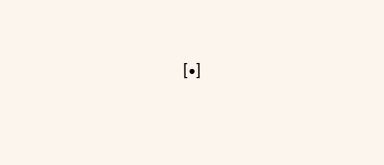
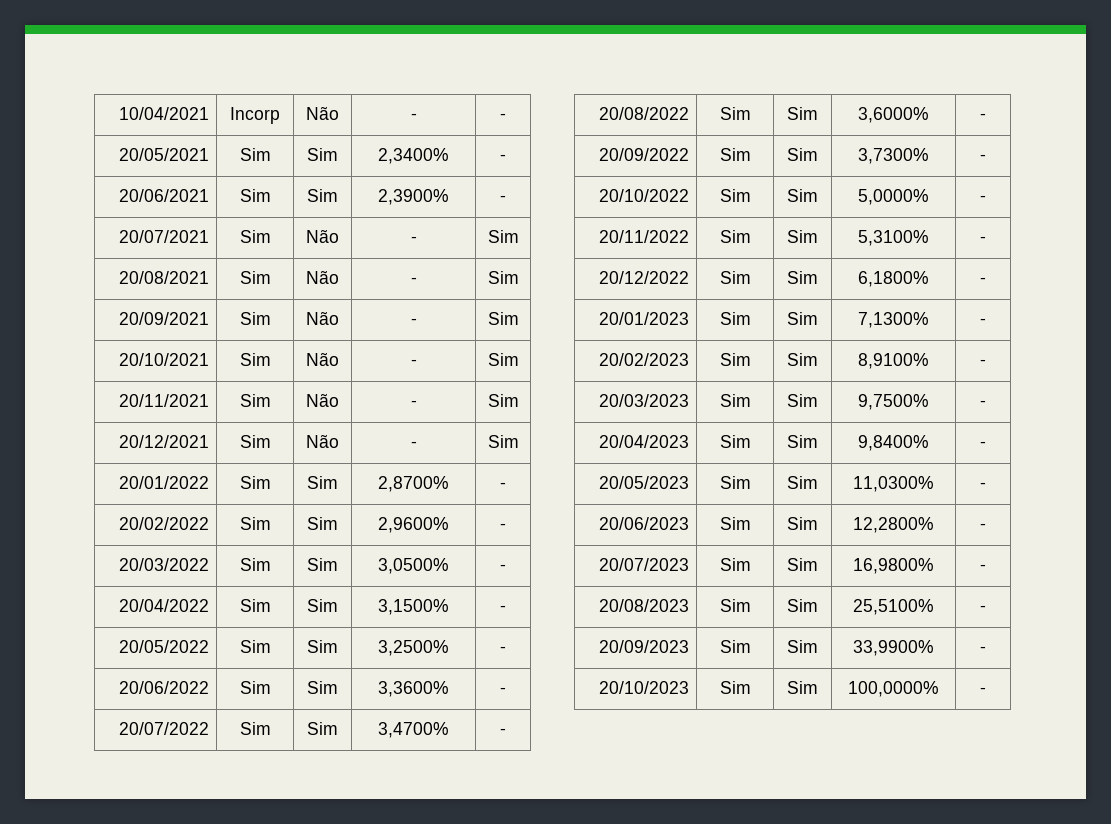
[182,62,201,80] [•] -> [118,107,209,120] [230,107,280,124] [306,106,339,120] [410,113,417,120] [500,113,506,120] [118,148,209,161] [239,148,271,161] [307,148,338,161] [378,148,449,164] [500,154,506,161] [118,189,209,202] [239,189,271,202] [307,189,338,202] [378,189,449,205] [500,195,506,202] [118,230,209,243] [239,230,271,243] [306,229,339,243] [410,236,417,243] [487,230,519,243] [118,271,209,284] [239,271,271,284] [306,270,339,284] [410,277,417,284] [487,271,519,284] [118,312,209,325] [239,312,271,325] [306,311,339,325] [410,318,417,325] [487,312,519,325] [118,353,209,366] [239,353,271,366] [306,352,339,366] [410,359,417,366] [487,353,519,366] [118,394,209,407] [239,394,271,407] [306,393,339,407] [410,400,417,407] [487,394,519,407] [118,435,209,448] [239,435,271,448] [306,434,339,448] [410,441,417,448] [487,435,519,448] [118,476,209,489] [239,476,271,489] [307,476,338,489] [378,476,449,492] [500,482,506,489] [118,517,209,530] [239,517,271,530] [307,517,338,530] [378,517,449,533] [500,523,506,530] [118,558,209,571] [239,558,271,571] [307,558,338,571] [378,558,449,574] [500,564,506,571] [118,599,209,612] [239,599,271,612] [307,599,338,612] [378,599,449,615] [500,605,506,612] [118,640,209,653] [239,640,271,653] [307,640,338,653] [378,640,449,656] [500,646,506,653] [118,681,209,694] [239,681,271,694] [307,681,338,694] [378,681,449,697] [500,687,506,694] [118,722,209,735] [239,722,271,735] [307,722,338,735] [378,722,449,738] [500,728,506,735] [598,107,689,120] [719,107,751,120] [787,107,818,120] [858,107,929,123] [980,113,986,120] [598,148,689,161] [719,148,751,161] [787,148,818,161] [858,148,929,164] [980,154,986,161] [598,189,689,202] [719,189,751,202] [787,189,818,202] [858,189,929,205] [980,195,986,202] [598,230,689,243] [719,230,751,243] [787,230,818,243] [858,230,929,246] [980,236,986,243] [598,271,689,284] [719,271,751,284] [787,271,818,284] [858,271,929,287] [980,277,986,284] [598,312,689,325] [719,312,751,325] [787,312,818,325] [858,312,929,328] [980,318,986,325] [598,353,689,366] [719,353,751,366] [787,353,818,366] [858,353,929,369] [980,359,986,366] [598,394,689,407] [719,394,751,407] [787,394,818,407] [858,394,929,410] [980,400,986,407] [598,435,689,448] [719,435,751,448] [787,435,818,448] [858,435,929,451] [980,441,986,448] [598,476,689,489] [719,476,751,489] [787,476,818,489] [853,476,934,492] [980,482,986,489] [598,517,689,530] [719,517,751,530] [787,517,818,530] [853,517,934,533] [980,523,986,530] [598,558,689,571] [719,558,751,571] [787,558,818,571] [853,558,934,574] [980,564,986,571] [598,599,689,612] [719,599,751,612] [787,599,818,612] [853,599,934,615] [980,605,986,612] [598,640,689,653] [719,640,751,653] [787,640,818,653] [853,640,934,656] [980,646,986,653] [598,681,689,694] [719,681,751,694] [787,681,818,694] [848,681,939,697] [980,687,986,694] 10/04/2021 | Incorp | Não | - | - // 20/05/2021 | Sim | Sim | 2,3400% | - // 20/06/2021 | Sim | Sim | 2,3900% | - // 20/07/2021 | Sim | Não | - | Sim // 20/08/2021 | Sim | Não | - | Sim // 20/09/2021 | Sim | Não | - | Sim // 20/10/2021 | Sim | Não | - | Sim // 20/11/2021 | Sim | Não | - | Sim // 20/12/2021 | Sim | Não | - | Sim // 20/01/2022 | Sim | Sim | 2,8700% | - // 20/02/2022 | Sim | Sim | 2,9600% | - // 20/03/2022 | Sim | Sim | 3,0500% | - // 20/04/2022 | Sim | Sim | 3,1500% | - // 20/05/2022 | Sim | Sim | 3,2500% | - // 20/06/2022 | Sim | Sim | 3,3600% | - // 20/07/2022 | Sim | Sim | 3,4700% | - // 20/08/2022 | Sim | Sim | 3,6000% | - // 20/09/2022 | Sim | Sim | 3,7300% | - // 20/10/2022 | Sim | Sim | 5,0000% | - // 20/11/2022 | Sim | Sim | 5,3100% | - // 20/12/2022 | Sim | Sim | 6,1800% | - // 20/01/2023 | Sim | Sim | 7,1300% | - // 20/02/2023 | Sim | Sim | 8,9100% | - // 20/03/2023 | Sim | Sim | 9,7500% | - // 20/04/2023 | Sim | Sim | 9,8400% | - // 20/05/2023 | Sim | Sim | 11,0300% | - // 20/06/2023 | Sim | Sim | 12,2800% | - // 20/07/2023 | Sim | Sim | 16,9800% | - // 20/08/2023 | Sim | Sim | 25,5100% | - // 20/09/2023 | Sim | Sim | 33,9900% | - // 20/10/2023 | Sim | Sim | 100,0000% | -

